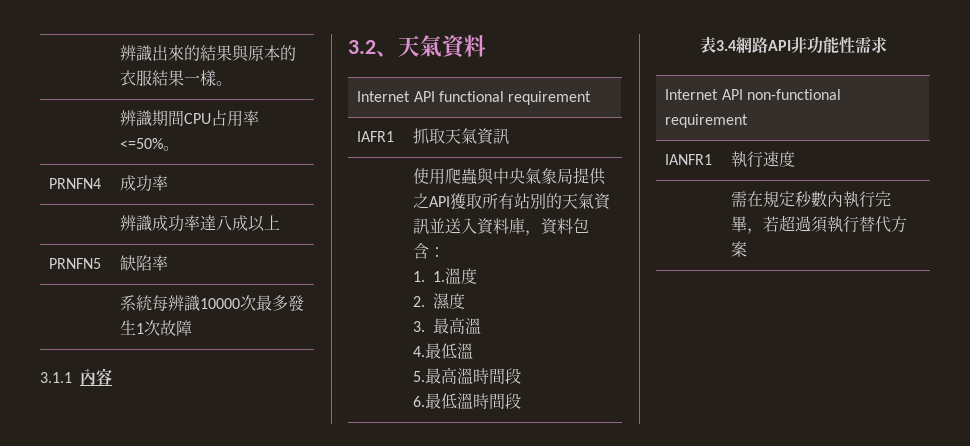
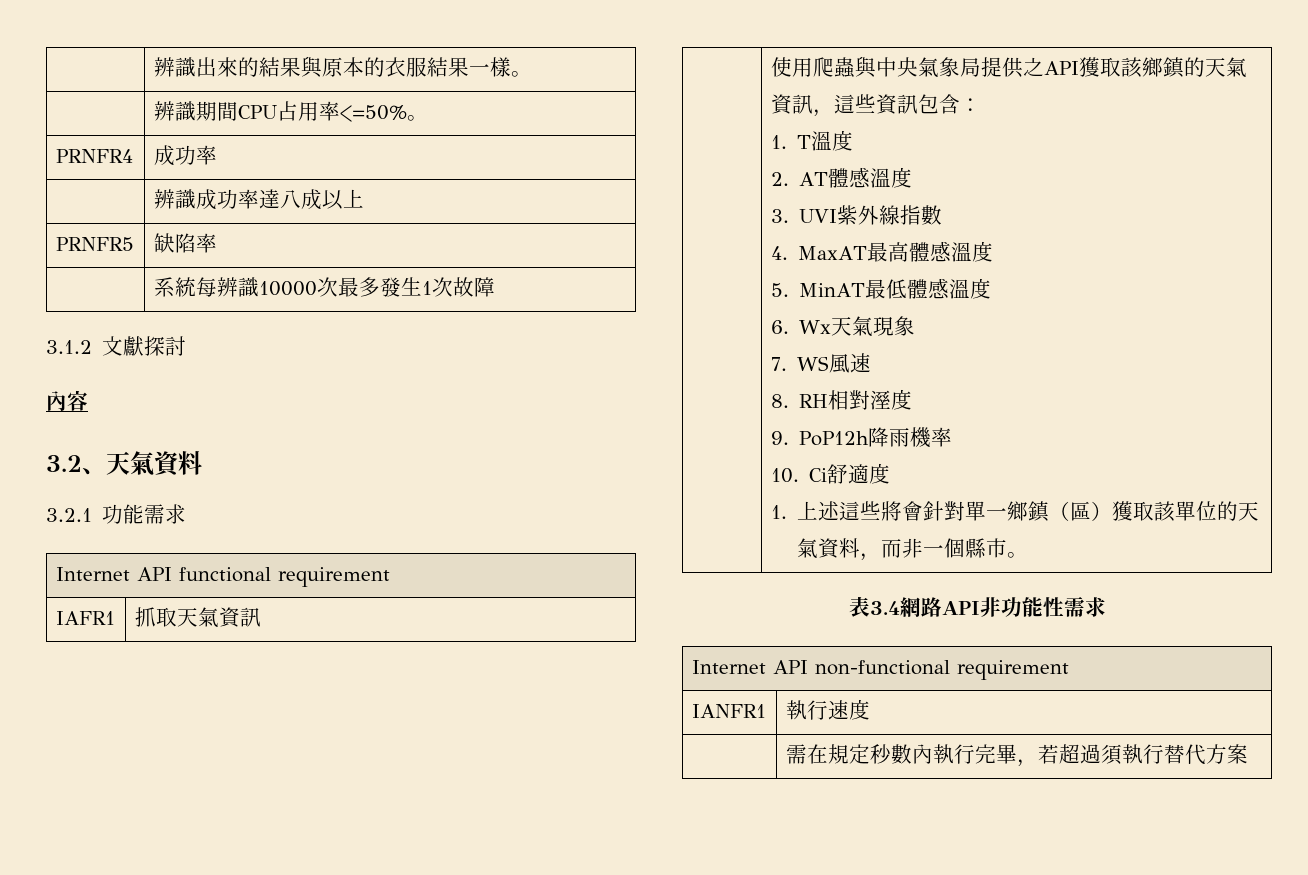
[49,178,102,189] PRNFN4 -> [55,149,133,163] PRNFR4
[49,258,102,269] PRNFN5 -> [55,237,134,251] PRNFR5
[40,372,72,383] 3.1.1 -> [46,336,187,356] 3.1.2文獻探討 //
(486, 46) none -> [46,504,187,524] // 3.2.1功能需求
[482,193,547,209] 所有站別 -> [1120,57,1184,78] 該鄉鎮
[429,217,574,236] 並送入資料庫，資料 -> [812,94,918,117] ，這些資訊
[433,271,446,282] 1. -> [797,135,812,149] T
[433,293,451,310] 濕 -> [799,167,892,188] AT體感溫
[433,317,482,334] [413,343,474,359] [413,367,522,384] [413,393,522,409] 最高溫 // 4.最低溫 // 5.最高溫時間段 // 6.最低溫時間段 -> [799,205,943,225] [770,241,994,262] [770,278,992,299] [770,316,916,337] [770,353,872,373] [770,389,913,410] [770,427,953,448] [770,463,891,484] [770,501,1260,522] [797,538,1029,561] UVI紫外線指數 // 4. MaxAT最高體感溫度 // 5. MinAT最低體感溫度 // 6. Wx天氣現象 // 7. WS風速 // 8. RH相對溼度 // 9. PoP12h降雨機率 // 10. Ci舒適度 // 1.上述這些將會針對單一鄉鎮（區）獲取該單位的天氣資料，而非一個縣市。

